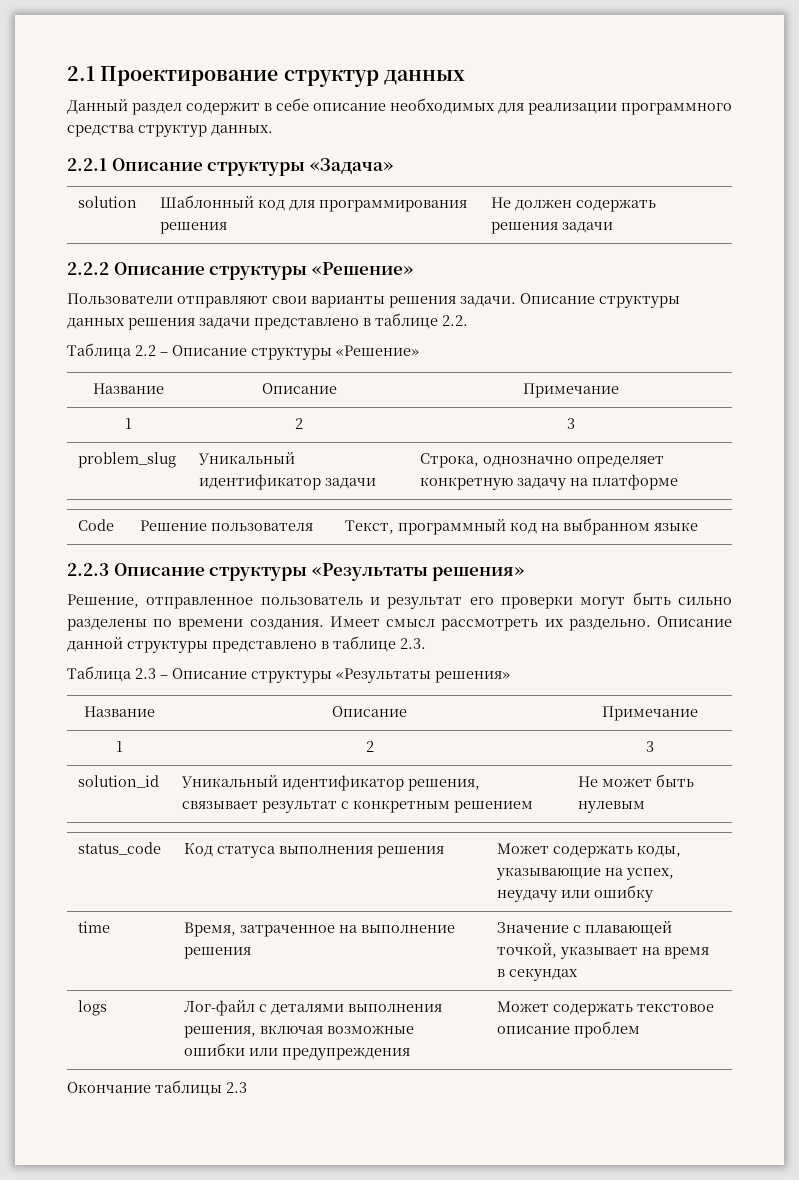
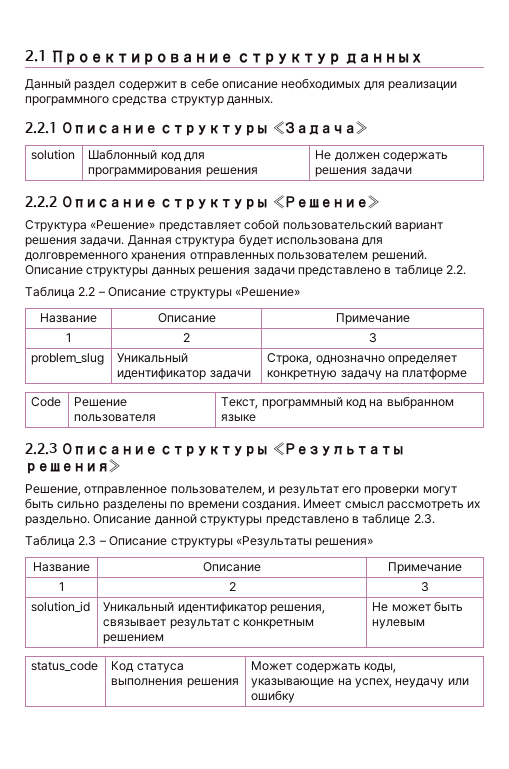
[67,293,516,308] Пользователи отправляют свои варианты решения задачи. -> [25,219,443,232] [25,234,384,247] [25,250,427,262] Структура «Решение» представляет собой пользовательский вариант решения задачи. Данная структура будет использована для долговременного хранения отправленных пользователем решений.
[260,597,363,605] пользователь -> [170,486,265,496] пользователем,
[78,921,111,933] [184,922,456,937] [184,947,252,959] [497,921,673,936] [497,943,710,959] [497,968,579,981] [78,1000,108,1016] [184,1000,443,1016] [184,1025,415,1038] [184,1043,411,1060] [497,1001,715,1016] [497,1021,641,1038] [67,1080,247,1096] // time | Время, затраченное на выполнение решения | Значение с плавающей точкой, указывает на время в секундах // logs | Лог-файл с деталями выполнения решения, включая возможные ошибки или предупреждения | Может содержать текстовое описание проблем // Окончание таблицы 2.3 -> (296, 696) none

